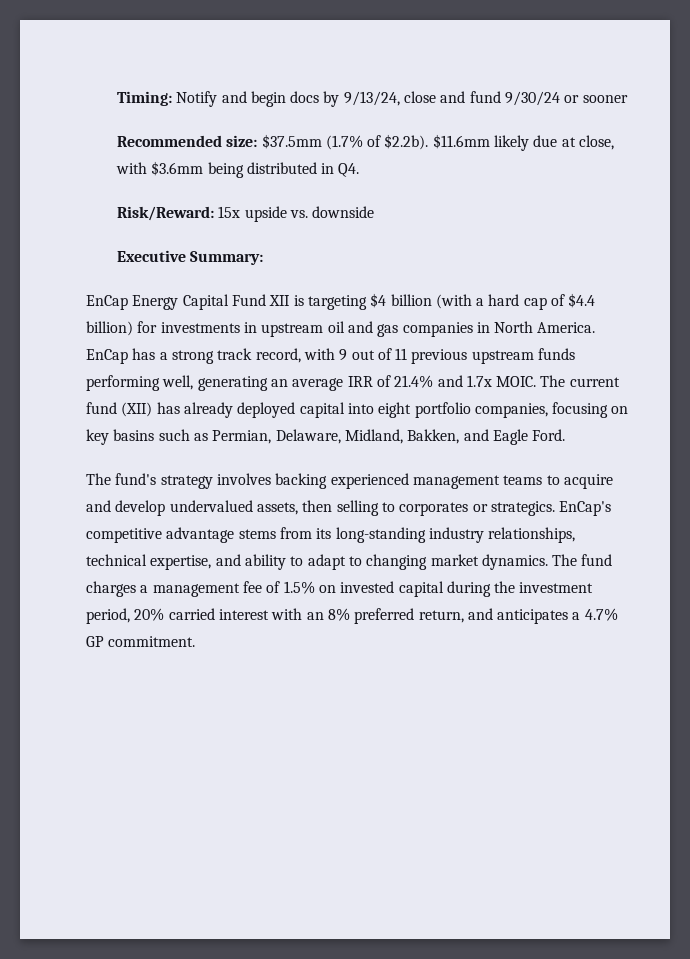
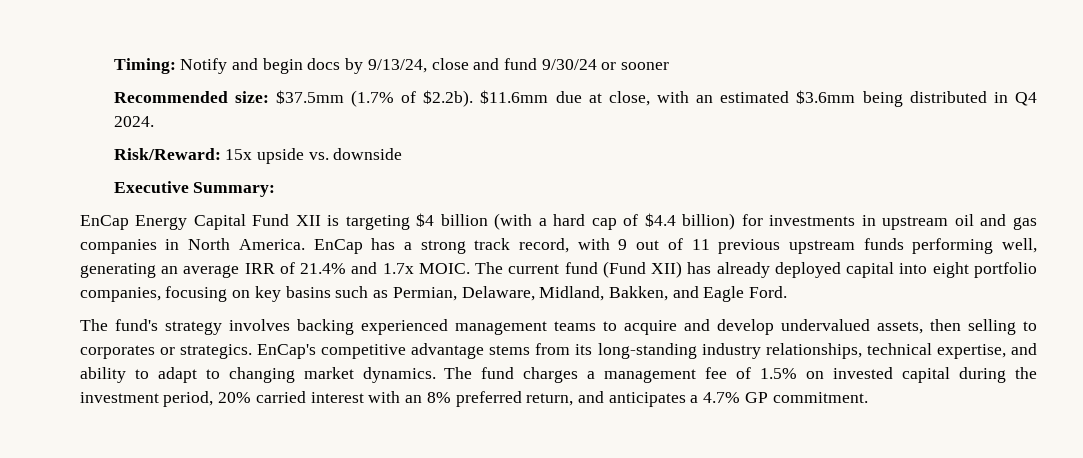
[494,135,530,151] likely -> (549, 97) none
(147, 168) none -> [696,91,790,103] an estimated
[338,163,360,177] Q4. -> [1014,92,1037,106] [113,116,154,127] Q4 2024.
[121,402,153,417] (XII) -> [602,261,683,278] (Fund XII)

